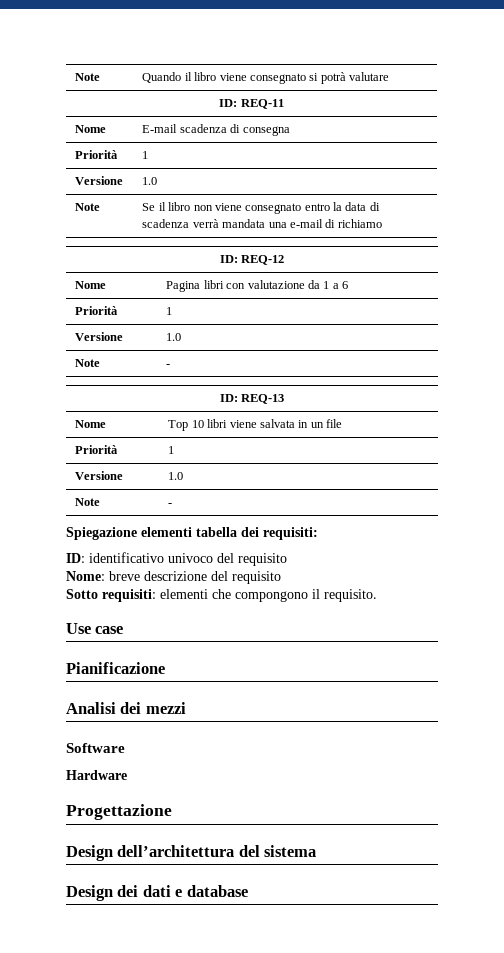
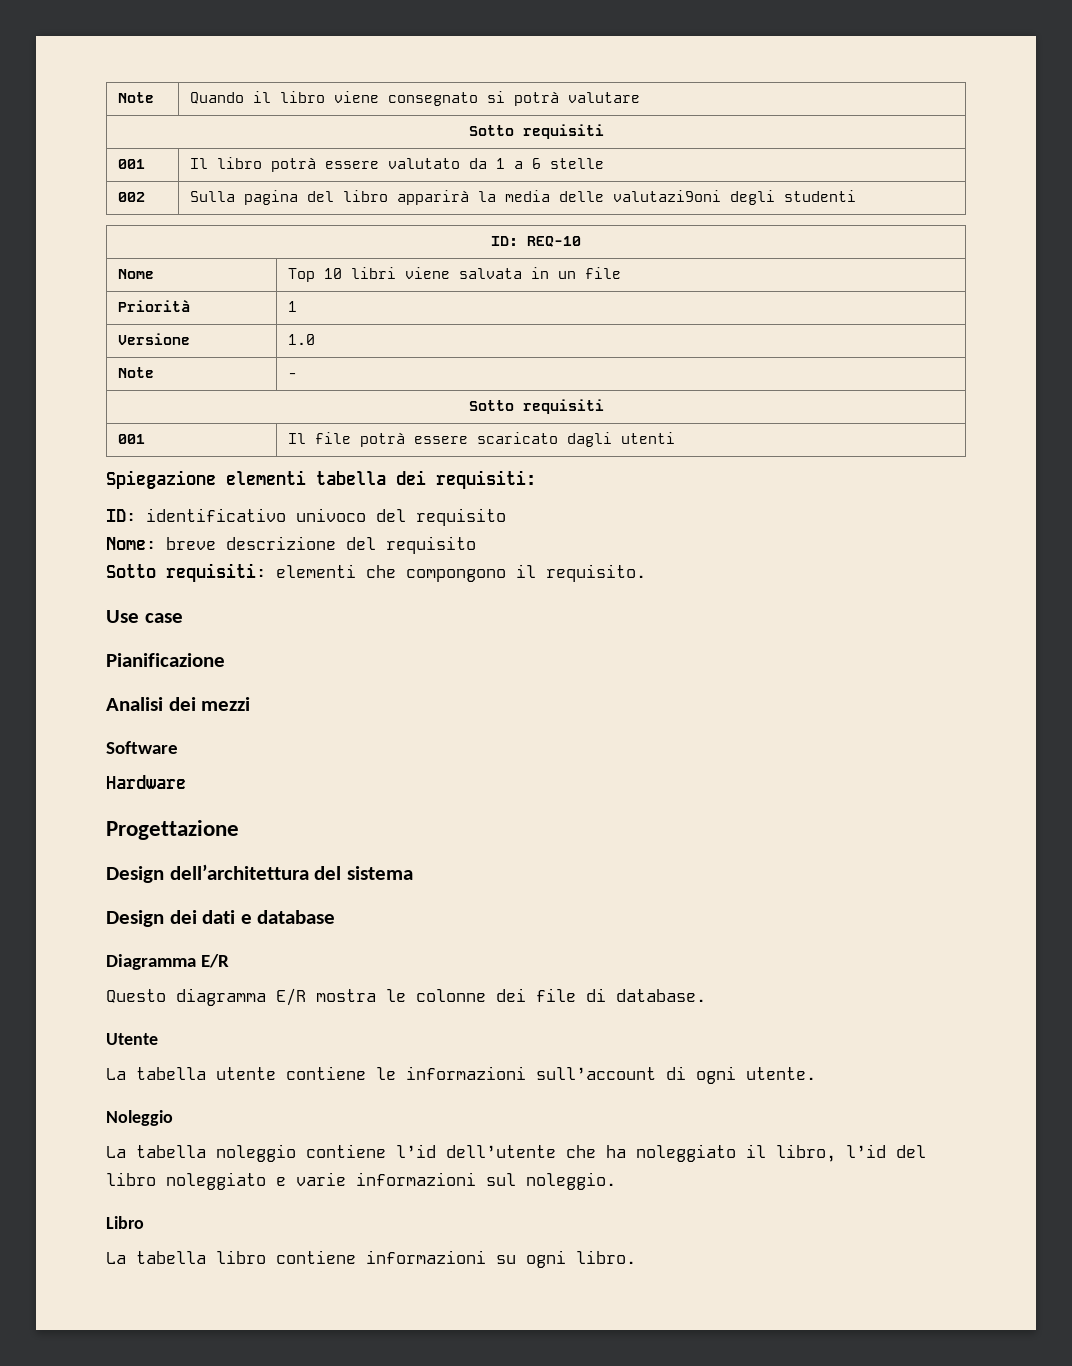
[219,99,284,109] [75,125,107,133] [142,124,290,136] [75,150,119,159] [142,151,149,159] [75,176,124,185] [142,177,158,185] [75,203,101,211] [142,202,380,214] [142,219,382,228] [219,255,285,265] [75,281,107,289] [166,280,349,292] [75,306,119,315] [166,307,173,315] [75,332,124,341] [166,333,182,341] [75,359,101,367] [166,364,171,367] [219,394,285,404] ID: REQ-11 // Nome | E-mail scadenza di consegna // Priorità | 1 // Versione | 1.0 // Note | Se il libro non viene consegnato entro la data di scadenza verrà mandata una e-mail di richiamo // ID: REQ-12 // Nome | Pagina libri con valutazione da 1 a 6 // Priorità | 1 // Versione | 1.0 // Note | - // ID: REQ-13 -> [468,124,604,139] [117,159,145,169] [189,157,604,172] [117,192,145,202] [189,190,856,205] [491,236,581,247] Sotto requisiti // 001 | Il libro potrà essere valutato da 1 a 6 stelle // 002 | Sulla pagina del libro apparirà la media delle valutazi9oni degli studenti // ID: REQ-10
(173, 504) none -> [468,399,604,414] [117,434,145,444] [287,432,675,447] // Sotto requisiti // 001 | Il file potrà essere scaricato dagli utenti
(248, 891) none -> [106,954,230,970] [106,988,706,1006] [106,1033,158,1045] [106,1066,816,1084] [106,1110,173,1126] [106,1144,926,1162] [106,1172,616,1190] [106,1216,144,1229] [106,1250,636,1268] // Diagramma E/R // Questo diagramma E/R mostra le colonne dei file di database. // Utente // La tabella utente contiene le informazioni sull’account di ogni utente. // Noleggio // La tabella noleggio contiene l’id dell’utente che ha noleggiato il libro, l’id del libro noleggiato e varie informazioni sul noleggio. // Libro // La tabella libro contiene informazioni su ogni libro.

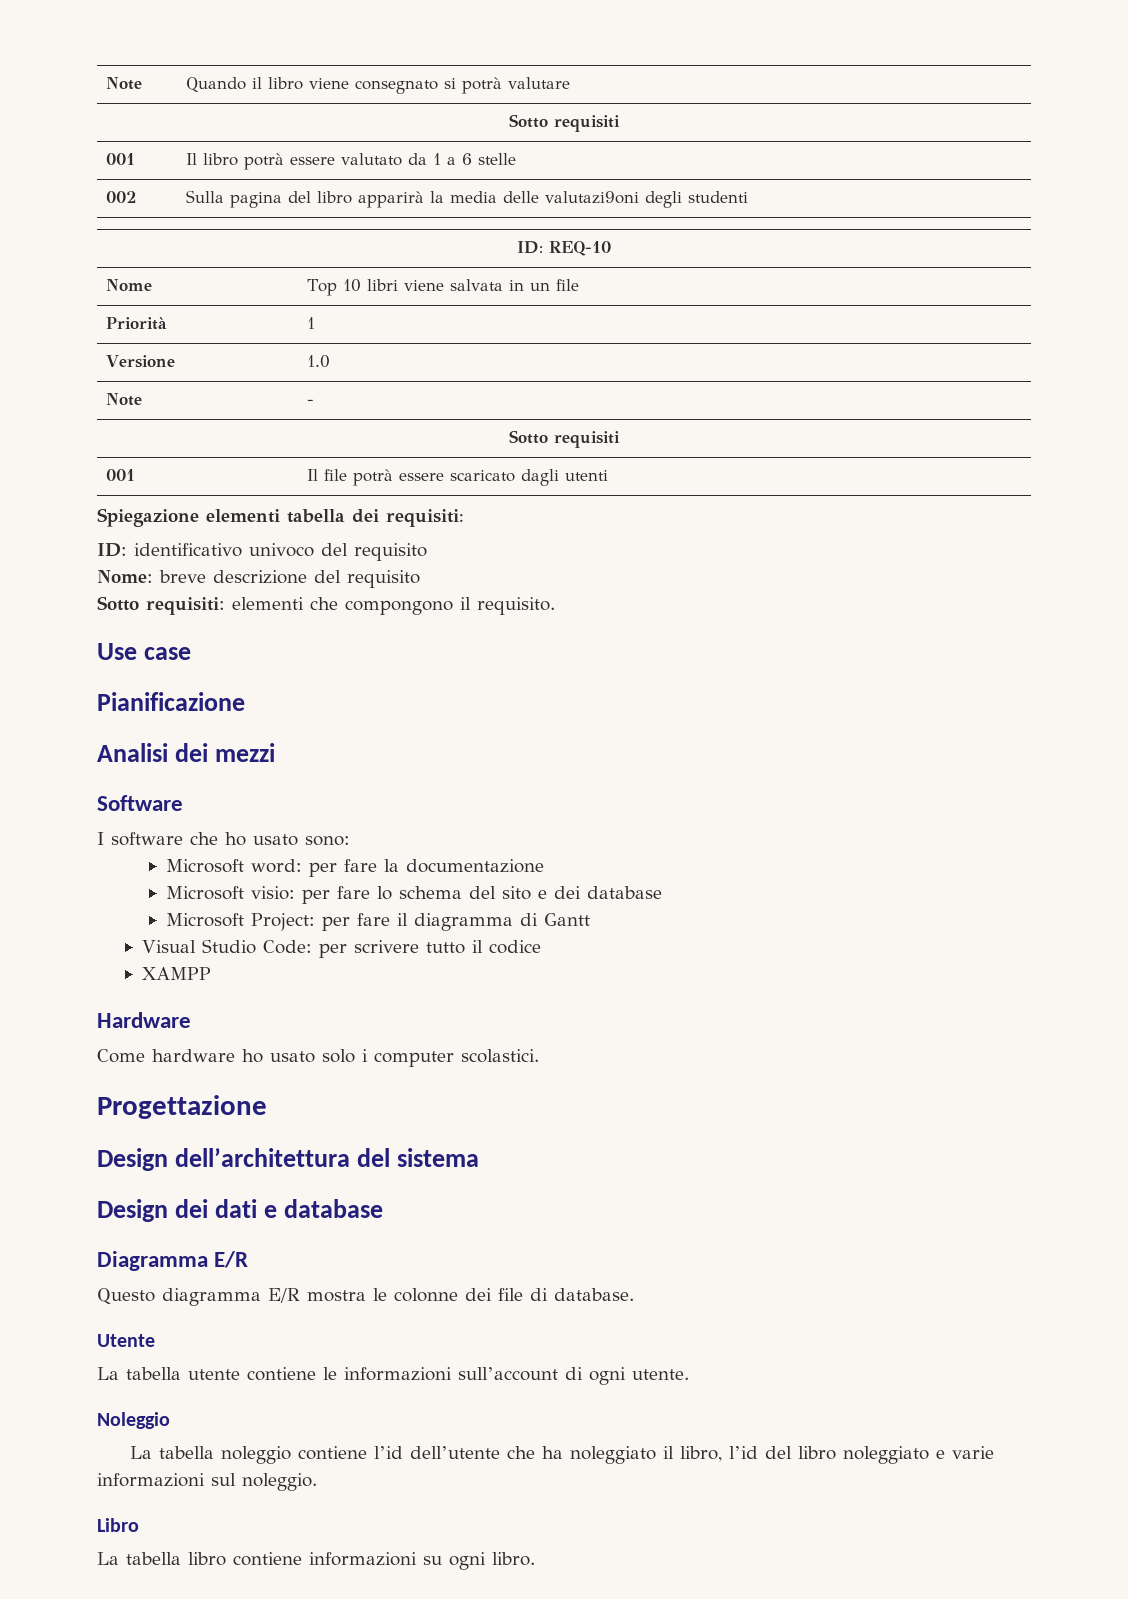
[106,775,186,789] Hardware -> [97,832,350,846] [165,859,544,877] [165,886,662,904] [165,913,590,931] [141,939,541,958] [141,967,211,980] [97,1012,191,1028] [97,1049,539,1067] I software che ho usato sono: // Microsoft word: per fare la documentazione // Microsoft visio: per fare lo schema del sito e dei database // Microsoft Project: per fare il diagramma di Gantt // Visual Studio Code: per scrivere tutto il codice // XAMPP // Hardware // Come hardware ho usato solo i computer scolastici.

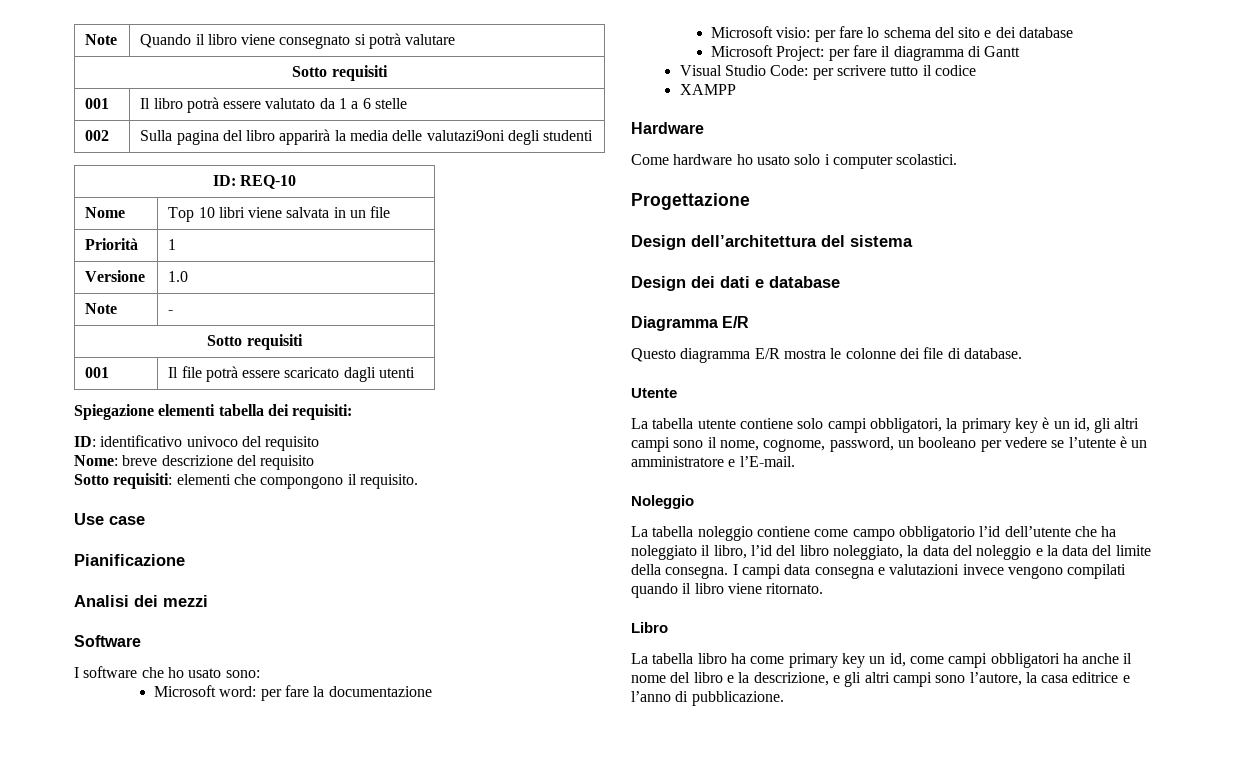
[323,1367,689,1385] le informazioni sull’account di ogni utente. -> [797,417,1140,433] [631,436,1148,452] [631,456,795,467] solo campi obbligatori, la primary key è un id, gli altri campi sono il nome, cognome, password, un booleano per vedere se l’utente è un amministratore e l’E-mail.
(368, 1453) none -> [814,526,975,541] come campo obbligatorio
[843,1446,995,1464] [97,1473,317,1491] [97,1518,139,1532] [97,1552,535,1570] noleggiato e varie informazioni sul noleggio. // Libro // La tabella libro contiene informazioni su ogni libro. -> [832,545,1151,560] [631,564,1127,579] [631,583,824,598] [631,622,668,633] [631,653,1133,668] [631,672,1130,687] [631,691,784,706] noleggiato, la data del noleggio e la data del limite della consegna. I campi data consegna e valutazioni invece vengono compilati quando il libro viene ritornato. // Libro // La tabella libro ha come primary key un id, come campi obbligatori ha anche il nome del libro e la descrizione, e gli altri campi sono l’autore, la casa editrice e l’anno di pubblicazione.

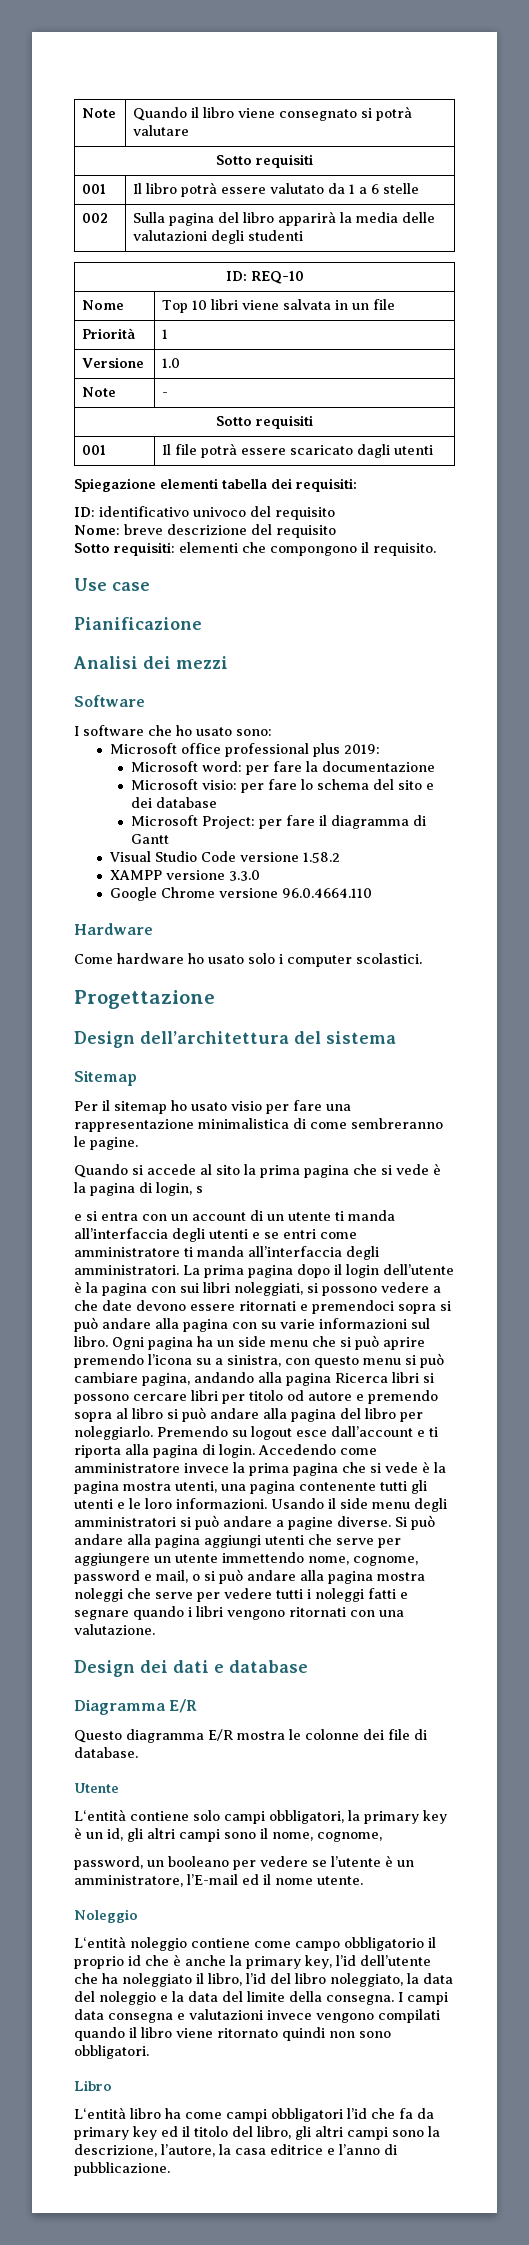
[426,130,505,141] valutazi9oni -> [133,230,208,241] valutazioni
(260, 674) none -> [110,743,381,757] // Microsoft office professional plus 2019:
[770,65,976,80] [679,84,736,95] Code: per scrivere tutto il codice // XAMPP -> [201,851,341,863] [110,870,261,881] [110,887,373,901] Code versione 1.58.2 // XAMPP versione 3.3.0 // Google Chrome versione 96.0.4664.110
(913, 241) none -> [74,1070,137,1086] [74,1100,351,1114] [74,1118,443,1132] [74,1136,138,1150] [74,1163,441,1178] [74,1182,203,1196] [74,1210,395,1221] [74,1228,357,1242] [74,1246,379,1260] [74,1264,454,1278] [74,1281,441,1296] [74,1300,451,1314] [74,1317,430,1332] [74,1335,425,1350] [74,1353,444,1368] [74,1372,434,1386] [74,1390,438,1404] [74,1407,423,1422] [74,1426,438,1440] [74,1444,377,1458] [74,1461,446,1476] [74,1480,427,1494] [74,1498,447,1512] [74,1515,435,1530] [74,1534,401,1548] [74,1552,418,1566] [74,1569,425,1584] [74,1588,408,1602] [74,1606,404,1620] [74,1624,155,1635] // Sitemap // Per il sitemap ho usato visio per fare una rappresentazione minimalistica di come sembreranno le pagine. // Quando si accede al sito la prima pagina che si vede è la pagina di login, s // e si entra con un account di un utente ti manda all’interfaccia degli utenti e se entri come amministratore ti manda all’interfaccia degli amministratori. La prima pagina dopo il login dell’utente è la pagina con sui libri noleggiati, si possono vedere a che date devono essere ritornati e premendoci sopra si può andare alla pagina con su varie informazioni sul libro. Ogni pagina ha un side menu che si può aprire premendo l’icona su a sinistra, con questo menu si può cambiare pagina, andando alla pagina Ricerca libri si possono cercare libri per titolo od autore e premendo sopra al libro si può andare alla pagina del libro per noleggiarlo. Premendo su logout esce dall’account e ti riporta alla pagina di login. Accedendo come amministratore invece la prima pagina che si vede è la pagina mostra utenti, una pagina contenente tutti gli utenti e le loro informazioni. Usando il side menu degli amministratori si può andare a pagine diverse. Si può andare alla pagina aggiungi utenti che serve per aggiungere un utente immettendo nome, cognome, password e mail, o si può andare alla pagina mostra noleggi che serve per vedere tutti i noleggi fatti e segnare quando i libri vengono ritornati con una valutazione.
[631,418,736,429] La tabella utente -> [74,1809,126,1821] L‘entità
(826, 445) none -> (382, 1837) //
[631,456,795,467] amministratore e l’E-mail. -> [74,1874,363,1887] amministratore, l’E-mail ed il nome utente.
[631,526,694,537] La tabella -> [74,1936,126,1948] L‘entità
(975, 533) none -> [428,1937,436,1948] [74,1954,332,1969] il proprio id che è anche la primary key,
[766,583,824,594] ritornato. -> [217,2027,391,2041] [74,2045,149,2059] ritornato quindi non sono obbligatori.
[631,653,694,664] La tabella -> [74,2107,126,2119] L‘entità
[788,653,1133,668] [631,672,966,687] primary key un id, come campi obbligatori ha anche il nome del libro e la descrizione, e gli altri campi sono -> [226,2108,434,2122] [74,2126,440,2140] [74,2144,157,2157] campi obbligatori l’id che fa da primary key ed il titolo del libro, gli altri campi sono la descrizione,

